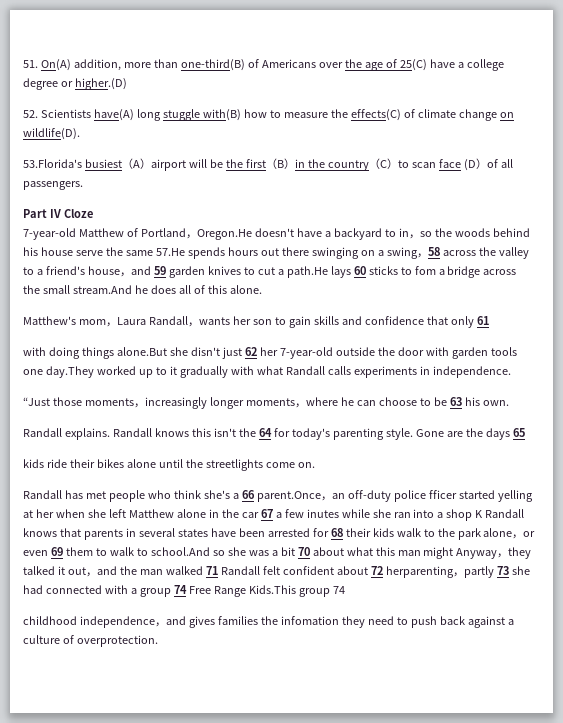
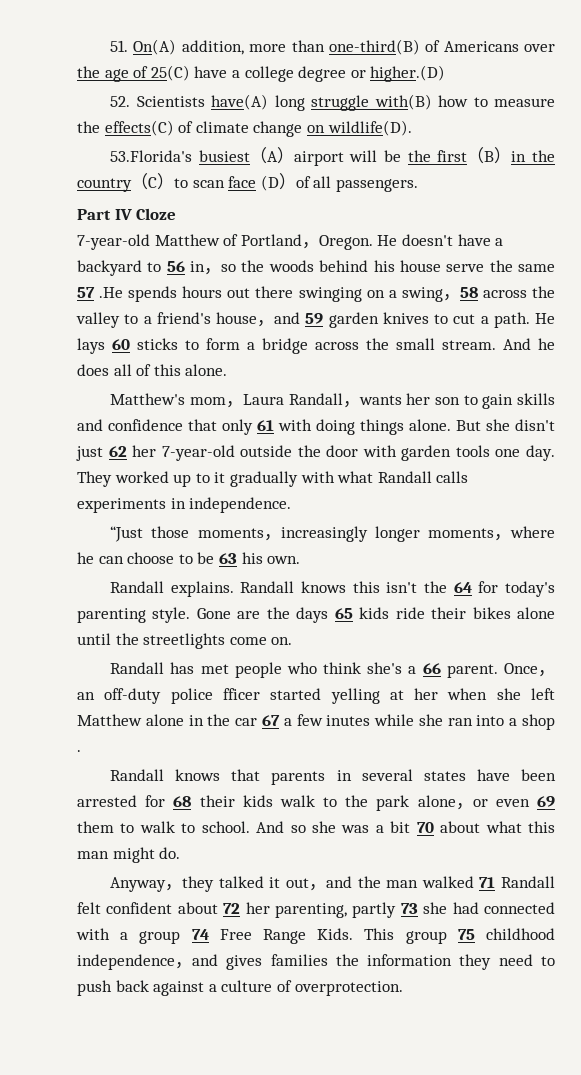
[162,109,200,121] stuggle -> [311,95,370,111] struggle
[196,229,252,240] Oregon.He -> [318,235,398,250] Oregon. He
(396, 233) none -> [166,261,185,272] 56
[155,248,185,256] 57.He -> [77,287,124,298] 57 .He
[286,266,328,278] path.He -> [493,312,555,328] path. He
[414,266,436,275] fom -> [206,338,240,350] form
[72,285,132,294] stream.And -> [442,338,531,350] stream. And
(489, 320) // -> (274, 425) none
[116,347,167,356] alone.But -> [409,419,481,431] alone. But
[45,366,94,378] day.They -> [526,445,555,461] [77,471,112,487] day. They
(525, 432) // -> (353, 613) none
[256,491,321,502] parent.Once -> [446,663,538,678] parent. Once
[475,510,484,518] K -> [77,750,81,752] . //
[150,547,210,556] school.And -> [201,821,285,833] school. And
(454, 553) none -> [159,847,181,859] do. //
[385,566,464,578] herparenting， -> [245,902,347,918] her parenting,
[248,585,345,597] Kids.This group 74 // -> [317,928,475,944] Kids. This group 75
[280,616,339,625] infomation -> [367,954,453,966] information

